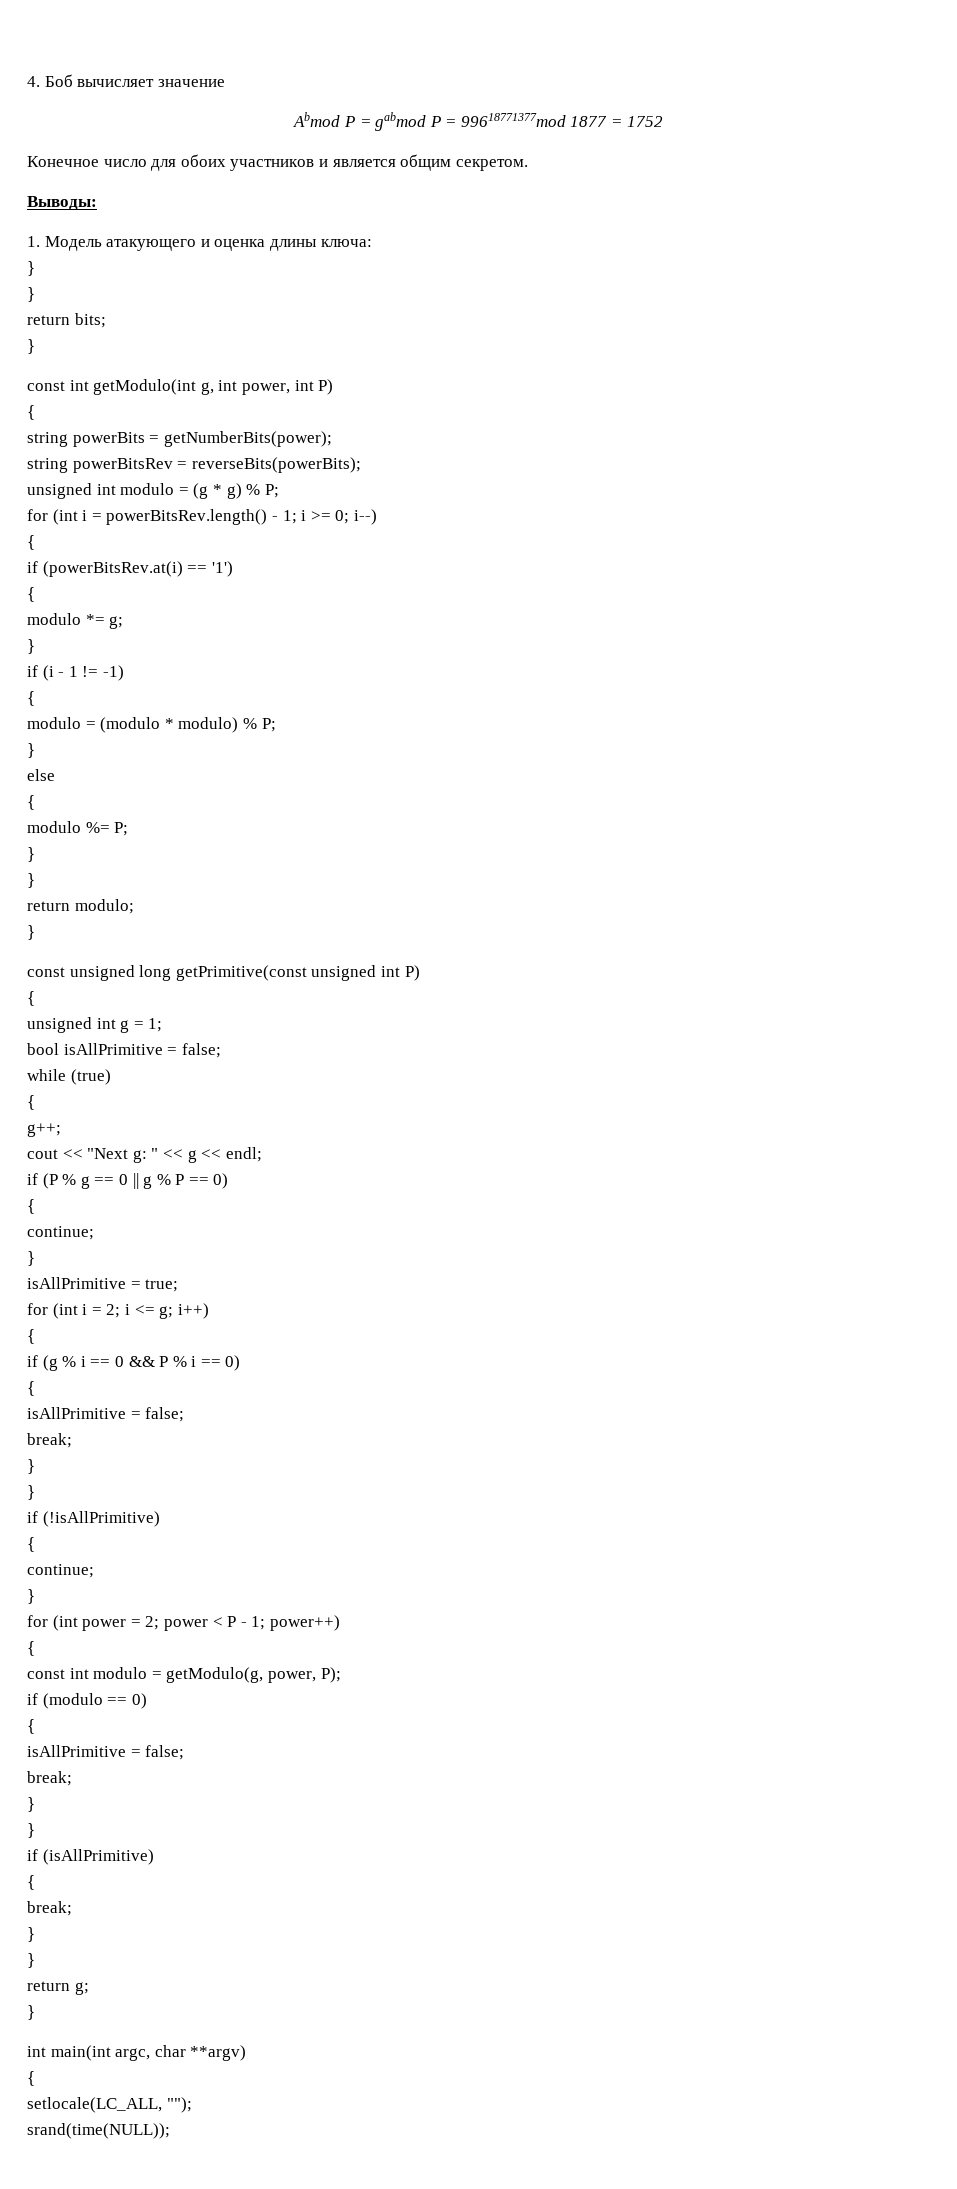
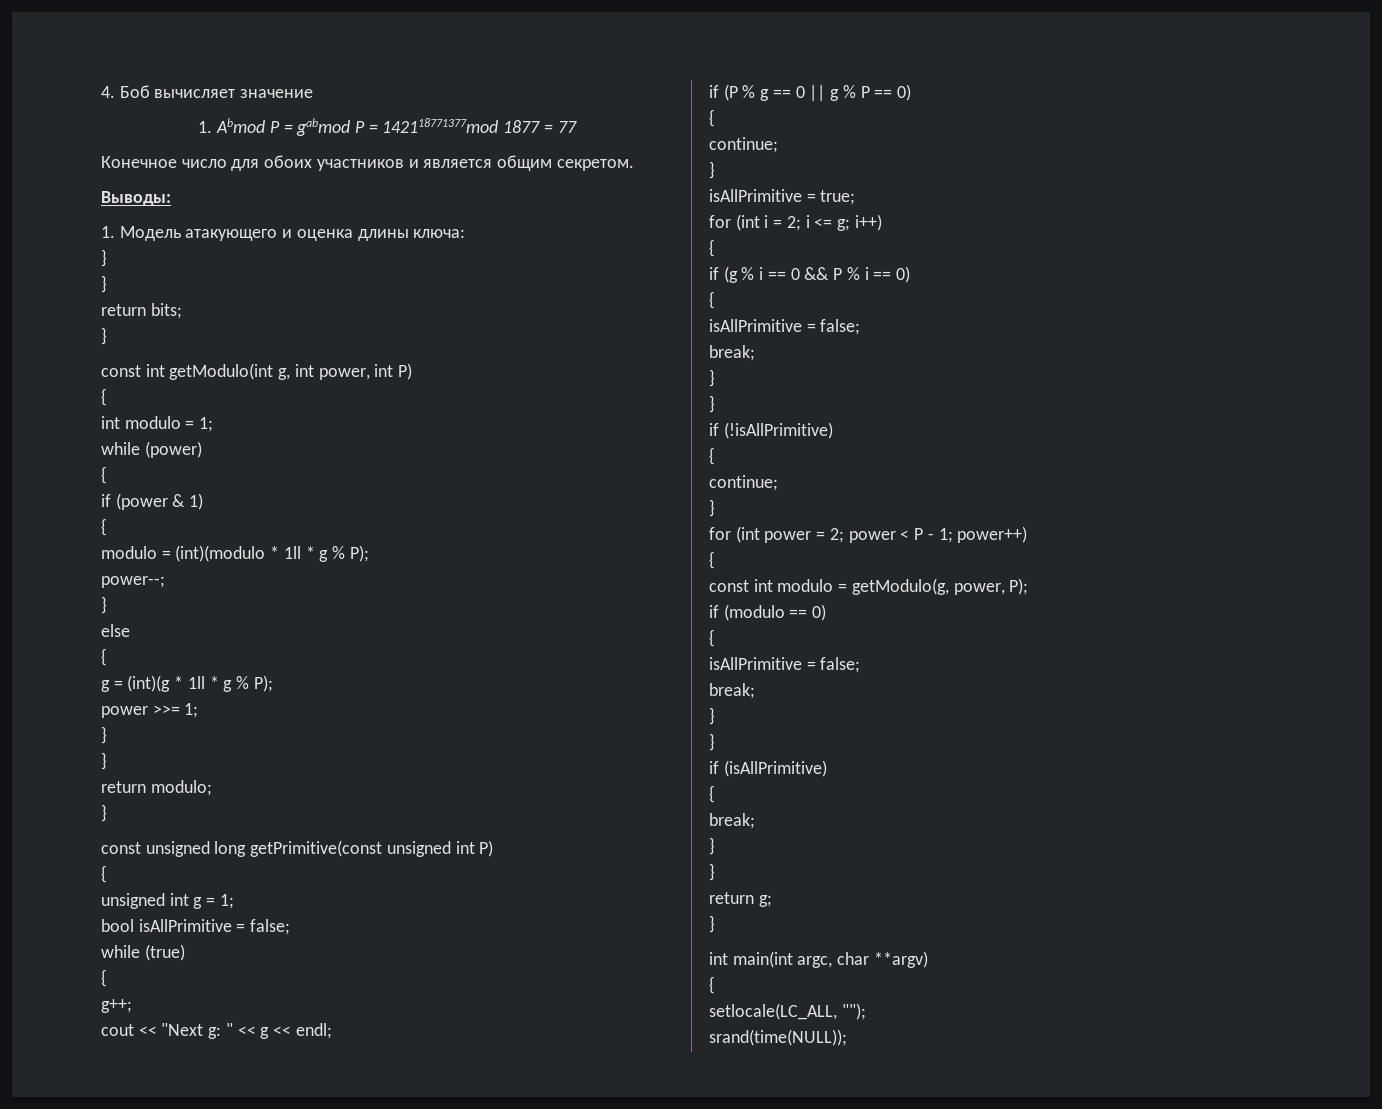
(225, 83) none -> [198,121,213,133] 1.
[460,113,566,127] 99618771377mod -> [382,118,499,133] 142118771377mod
[626,116,663,127] 1752 -> [557,121,577,133] 77
[27,431,332,447] [27,457,361,473] [27,483,279,499] [27,509,377,525] [27,535,35,550] [27,561,233,577] [27,587,35,602] [27,613,124,629] [27,639,35,654] [27,665,124,681] [27,691,35,706] [27,717,276,733] [27,743,35,758] [27,769,55,781] [27,795,35,810] [27,821,129,836] string powerBits = getNumberBits(power); // string powerBitsRev = reverseBits(powerBits); // unsigned int modulo = (g * g) % P; // for (int i = powerBitsRev.length() - 1; i >= 0; i--) // { // if (powerBitsRev.at(i) == '1') // { // modulo *= g; // } // if (i - 1 != -1) // { // modulo = (modulo * modulo) % P; // } // else // { // modulo %= P; -> [101,416,214,432] [101,441,202,458] [101,466,107,484] [101,493,204,510] [101,518,107,536] [101,545,369,562] [101,576,165,588] [101,596,107,614] [101,624,130,637] [101,648,107,666] [101,675,273,692] [101,703,199,718] int modulo = 1; // while (power) // { // if (power & 1) // { // modulo = (int)(modulo * 1ll * g % P); // power--; // } // else // { // g = (int)(g * 1ll * g % P); // power >>= 1;

